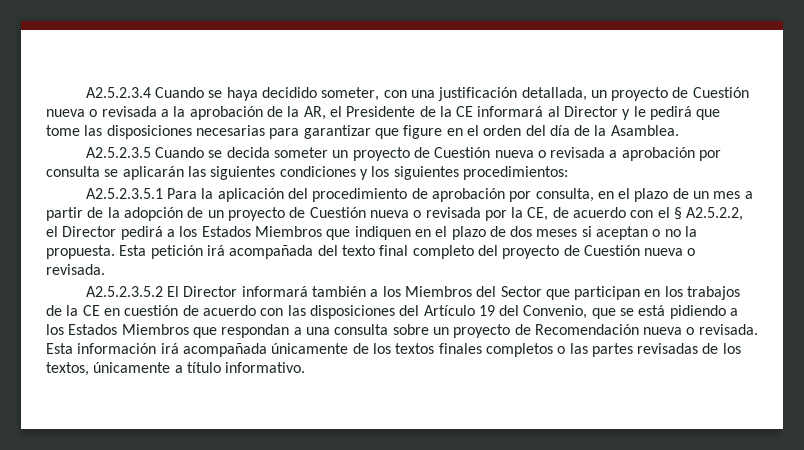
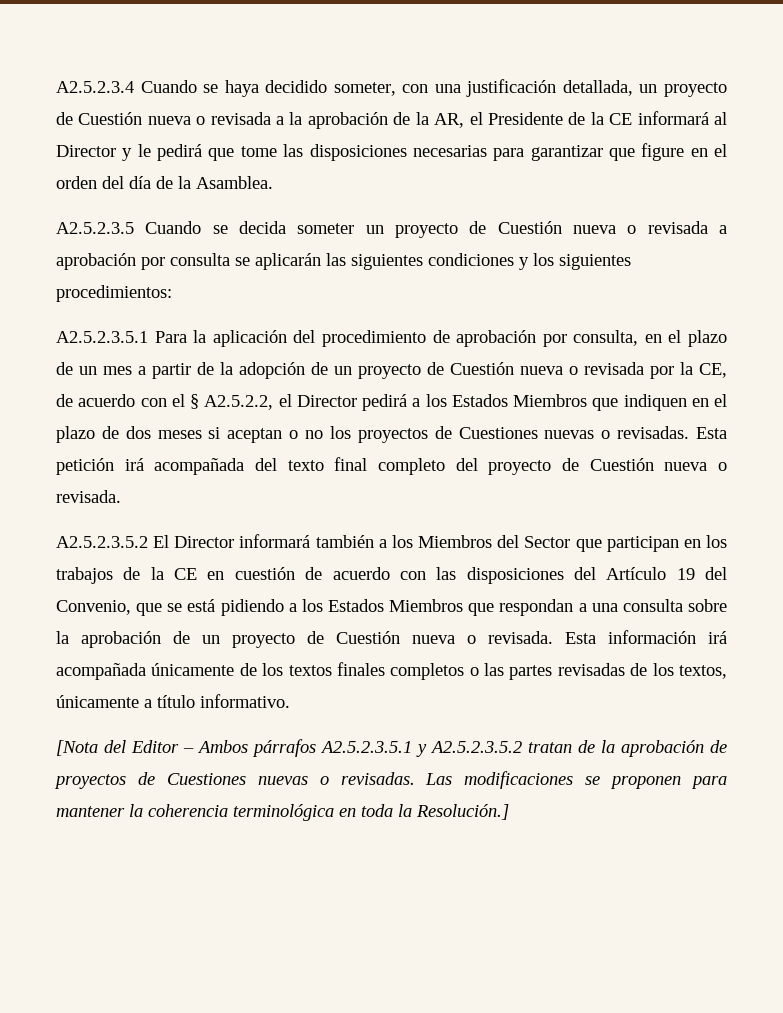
[685,226,698,237] [46,245,115,259] la propuesta. -> [329,426,690,443] los proyectos de Cuestiones nuevas o revisadas.
[432,324,639,338] un proyecto de Recomendación -> [56,631,400,648] la aprobación de un proyecto de Cuestión
(306, 367) none -> [56,739,727,757] [54,771,727,789] [56,804,509,821] // [Nota del Editor – Ambos párrafos A2.5.2.3.5.1 y A2.5.2.3.5.2 tratan de la aprobación de proyectos de Cuestiones nuevas o revisadas. Las modificaciones se proponen para mantener la coherencia terminológica en toda la Resolución.]

